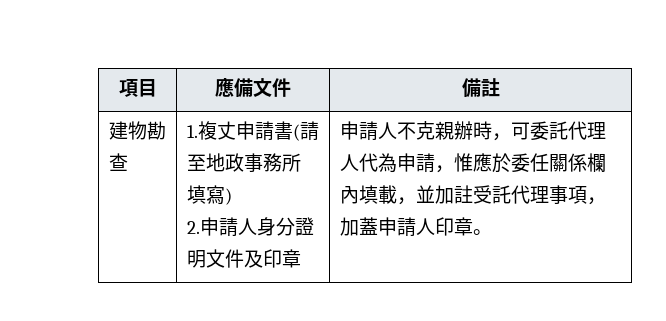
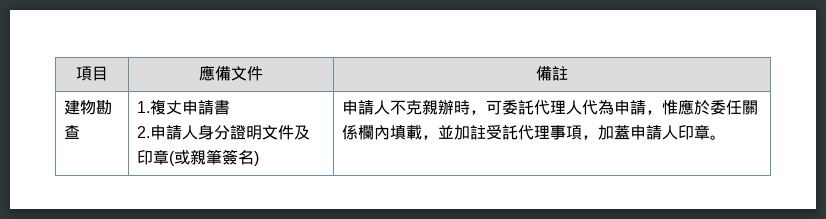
[292,121,319,141] [186,153,301,172] [186,185,232,205] (請至地政事務所填寫) -> (230, 107) none
(301, 258) none -> [168,149,259,166] (或親筆簽名)

